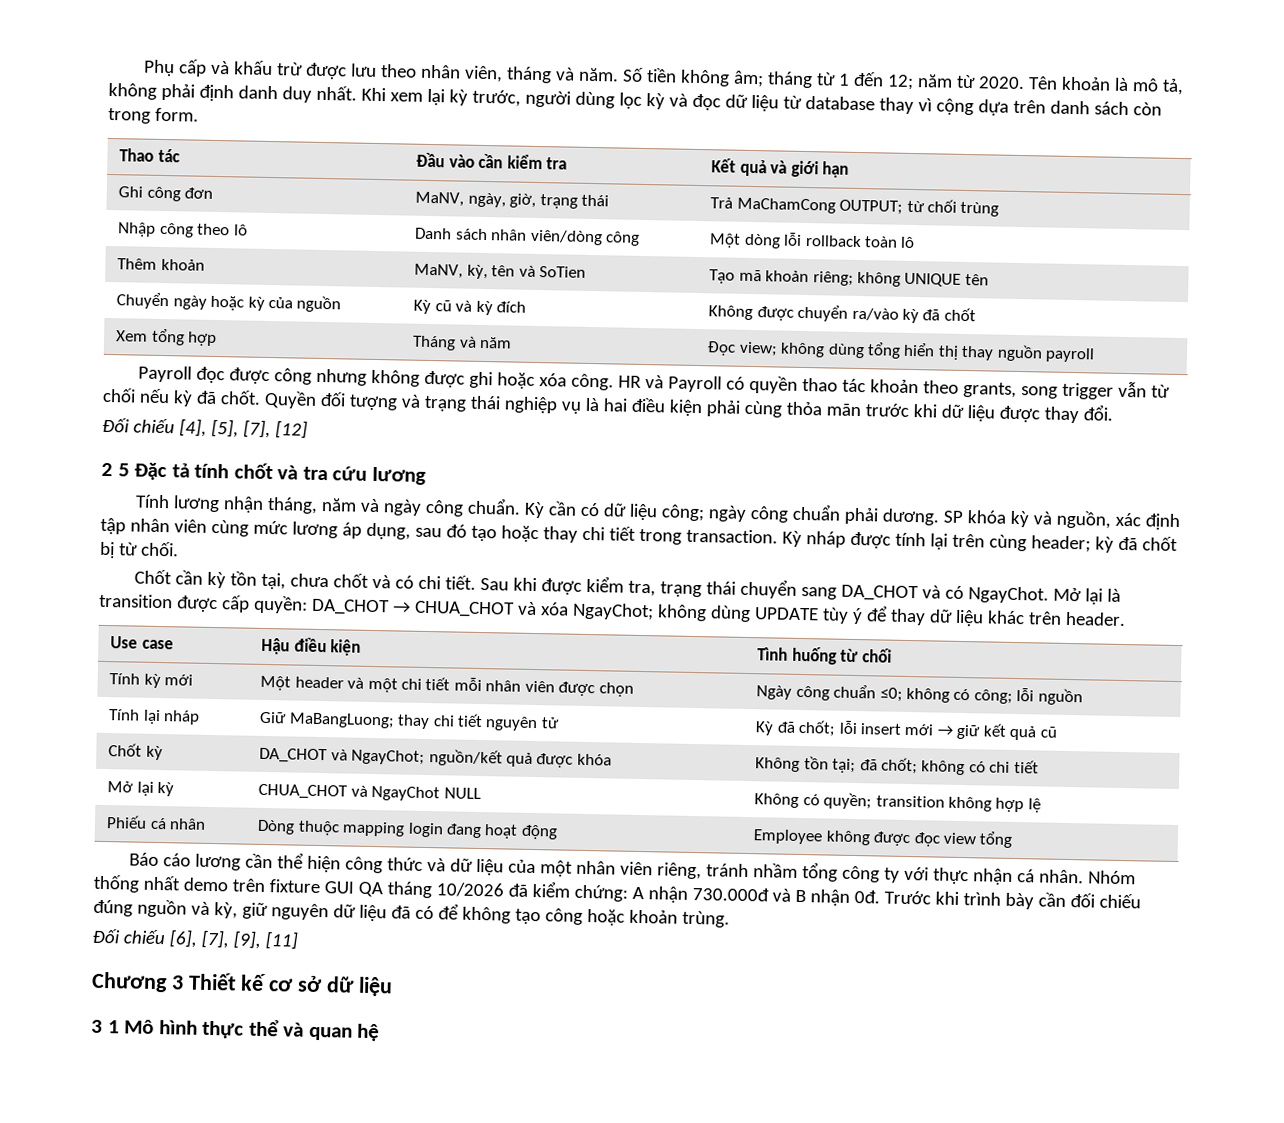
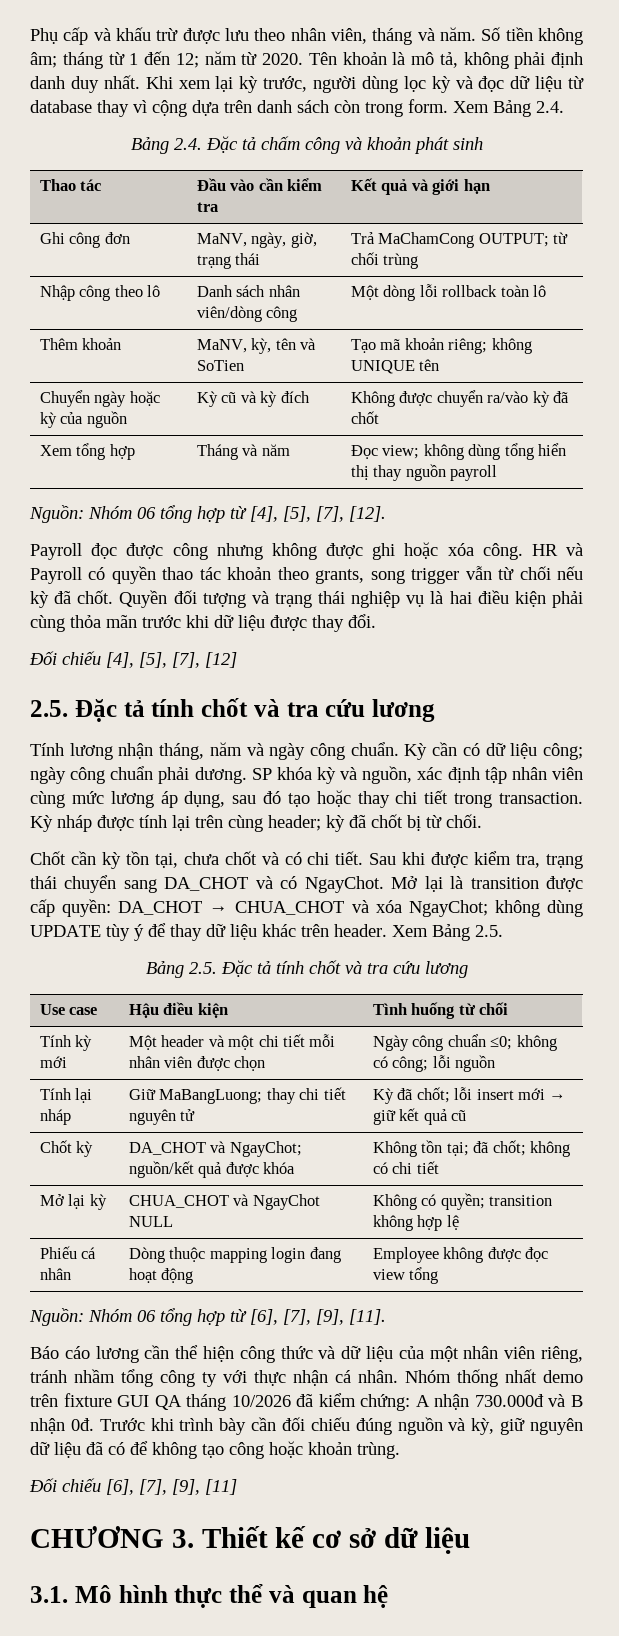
(199, 114) none -> [453,100,564,117] [130,136,483,154] Xem Bảng 2.4. // Bảng 2.4. Đặc tả chấm công và khoản phát sinh
(1096, 355) none -> [29,505,386,523] // Nguồn: Nhóm 06 tổng hợp từ [4], [5], [7], [12].
[101,462,130,477] 2 5 -> [30,700,68,717] 2.5.
(1126, 619) none -> [392,924,503,941] [145,960,468,978] Xem Bảng 2.5. // Bảng 2.5. Đặc tả tính chốt và tra cứu lương
(1014, 839) none -> [29,1308,386,1326] // Nguồn: Nhóm 06 tổng hợp từ [6], [7], [9], [11].
[91,971,184,993] Chương 3 -> [30,1526,194,1548] CHƯƠNG 3.
[91,1019,120,1034] 3 1 -> [30,1586,68,1603] 3.1.

